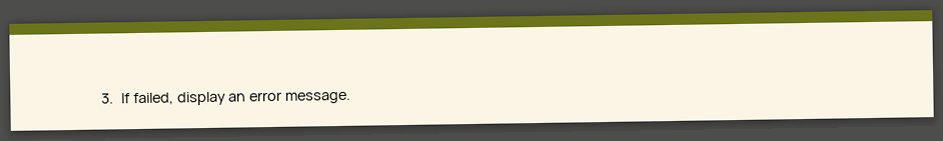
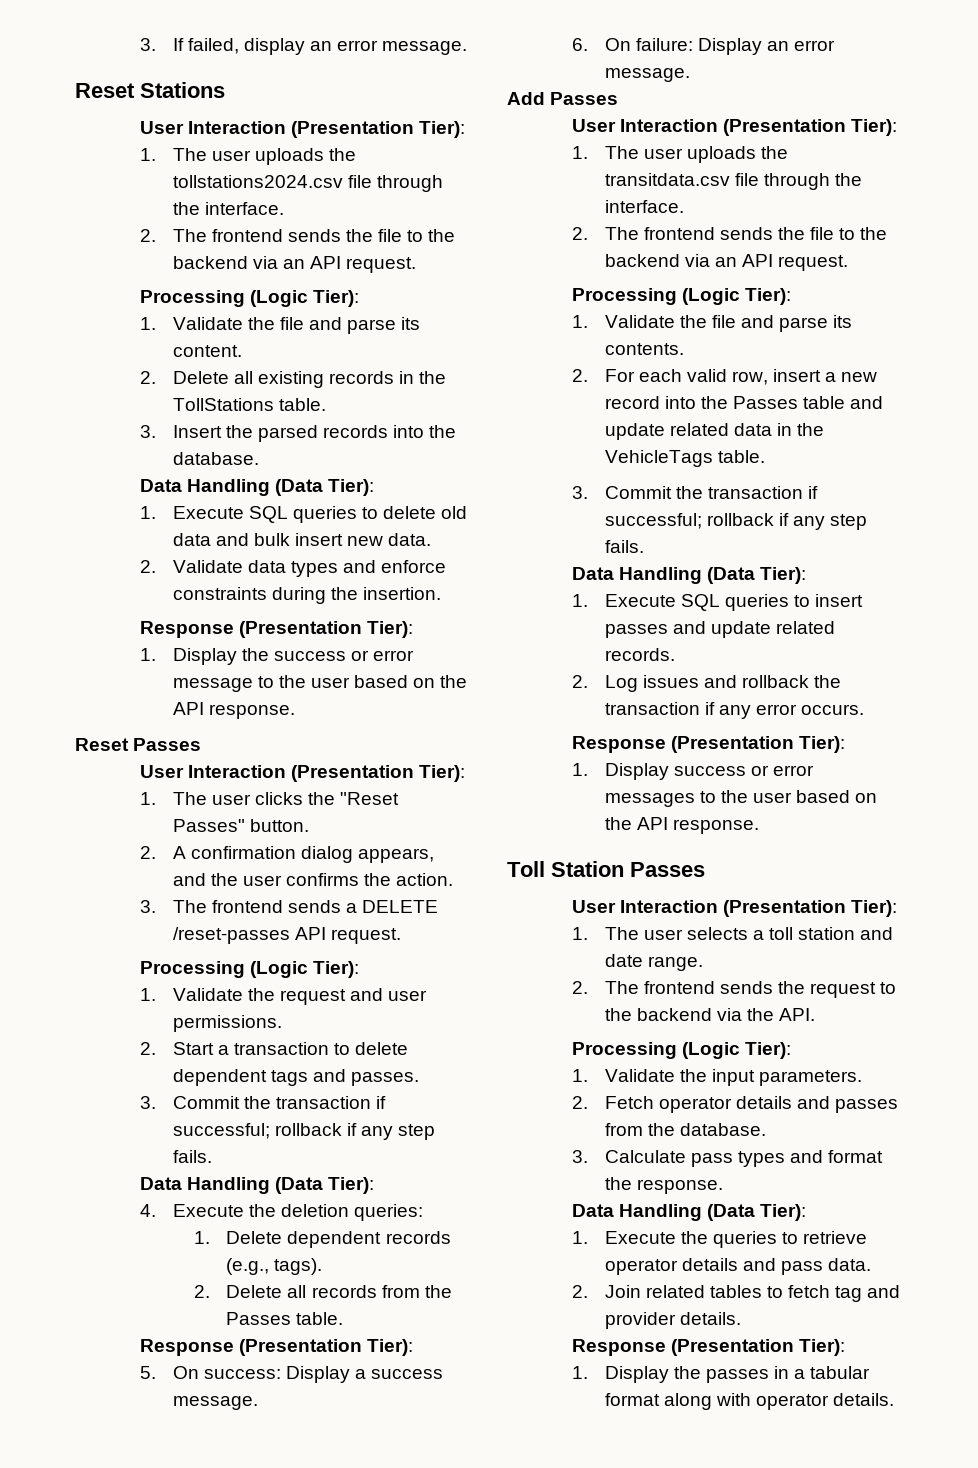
(352, 97) none -> [75,82,225,98] [140,121,466,138] [140,148,357,165] [172,175,443,192] [172,202,284,215] [140,229,456,242] [172,256,417,273] [140,290,360,307] [140,317,421,334] [172,345,242,357] [140,371,447,388] [172,398,326,411] [140,425,457,442] [172,452,259,465] [140,479,375,496] [140,506,468,523] [172,533,432,546] [140,560,447,577] [172,587,442,604] [140,621,414,638] [140,648,415,665] [172,675,468,692] [172,702,295,719] [75,738,202,751] [140,765,466,782] [140,792,400,805] [172,819,309,832] [140,846,435,863] [172,873,454,886] [140,900,439,913] [172,927,401,944] [140,961,360,978] [140,988,428,1005] [172,1015,282,1032] [140,1042,409,1055] [172,1069,420,1086] [140,1096,387,1109] [172,1123,436,1140] [172,1150,212,1163] [140,1177,375,1194] [140,1204,424,1221] [193,1231,451,1248] [226,1258,323,1275] [193,1285,452,1298] [226,1312,344,1325] [140,1339,414,1356] [140,1366,444,1383] [172,1396,258,1410] [572,38,836,55] [604,68,690,82] [507,92,619,105] [572,119,898,136] [572,146,789,163] [604,173,863,190] [604,200,684,213] [572,227,888,240] [604,254,849,271] [572,288,792,305] [572,315,853,332] [604,343,684,355] [572,369,878,385] [604,396,884,409] [604,423,825,440] [604,450,765,467] [572,486,819,499] [604,513,868,530] [604,540,644,553] [572,567,807,584] [572,594,864,611] [604,621,836,638] [604,648,675,661] [572,675,842,692] [604,702,865,719] [572,736,846,753] [572,763,815,780] [604,790,878,807] [604,817,759,834] [507,861,705,877] [572,900,898,917] [572,927,894,940] [604,954,703,971] [572,981,897,998] [604,1008,816,1021] [572,1042,792,1059] [572,1069,863,1086] [572,1096,899,1113] [604,1123,766,1136] [572,1150,884,1167] [604,1177,723,1194] [572,1204,807,1221] [572,1231,868,1248] [604,1258,872,1275] [572,1285,901,1302] [604,1312,741,1329] [572,1339,846,1356] [572,1366,871,1383] [604,1393,895,1410] // Reset Stations // User Interaction (Presentation Tier): // 1. The user uploads the tollstations2024.csv file through the interface. // 2. The frontend sends the file to the backend via an API request. // Processing (Logic Tier): // 1. Validate the file and parse its content. // 2. Delete all existing records in the TollStations table. // 3. Insert the parsed records into the database. // Data Handling (Data Tier): // 1. Execute SQL queries to delete old data and bulk insert new data. // 2. Validate data types and enforce constraints during the insertion. // Response (Presentation Tier): // 1. Display the success or error message to the user based on the API response. // Reset Passes // User Interaction (Presentation Tier): // 1. The user clicks the "Reset Passes" button. // 2. A confirmation dialog appears, and the user confirms the action. // 3. The frontend sends a DELETE /reset-passes API request. // Processing (Logic Tier): // 1. Validate the request and user permissions. // 2. Start a transaction to delete dependent tags and passes. // 3. Commit the transaction if successful; rollback if any step fails. // Data Handling (Data Tier): // 4. Execute the deletion queries: // 1. Delete dependent records (e.g., tags). // 2. Delete all records from the Passes table. // Response (Presentation Tier): // 5. On success: Display a success message. // 6. On failure: Display an error message. // Add Passes // User Interaction (Presentation Tier): // 1. The user uploads the transitdata.csv file through the interface. // 2. The frontend sends the file to the backend via an API request. // Processing (Logic Tier): // 1. Validate the file and parse its contents. // 2. For each valid row, insert a new record into the Passes table and update related data in the VehicleTags table. // 3. Commit the transaction if successful; rollback if any step fails. // Data Handling (Data Tier): // 1. Execute SQL queries to insert passes and update related records. // 2. Log issues and rollback the transaction if any error occurs. // Response (Presentation Tier): // 1. Display success or error messages to the user based on the API response. // Toll Station Passes // User Interaction (Presentation Tier): // 1. The user selects a toll station and date range. // 2. The frontend sends the request to the backend via the API. // Processing (Logic Tier): // 1. Validate the input parameters. // 2. Fetch operator details and passes from the database. // 3. Calculate pass types and format the response. // Data Handling (Data Tier): // 1. Execute the queries to retrieve operator details and pass data. // 2. Join related tables to fetch tag and provider details. // Response (Presentation Tier): // 1. Display the passes in a tabular format along with operator details.

